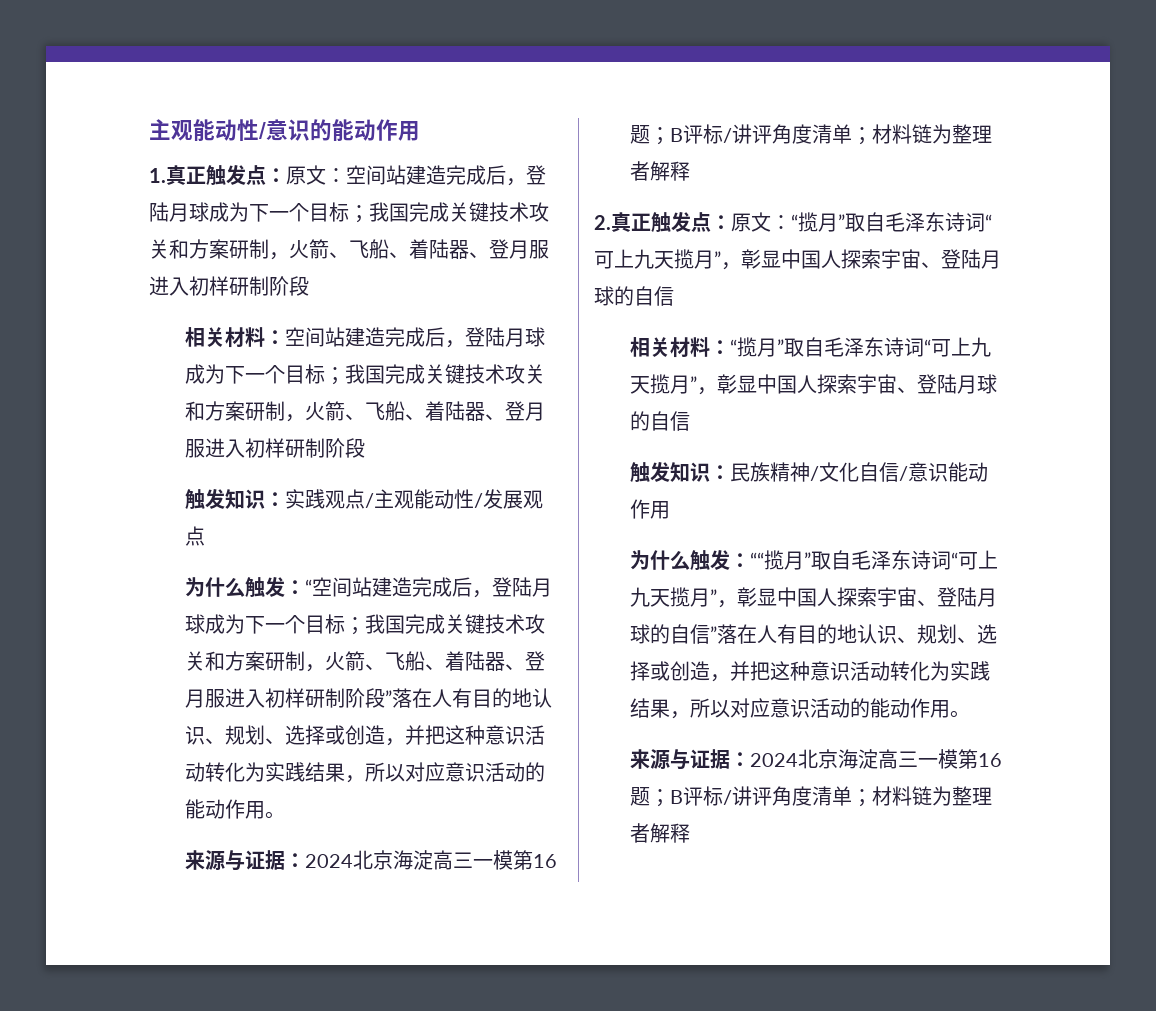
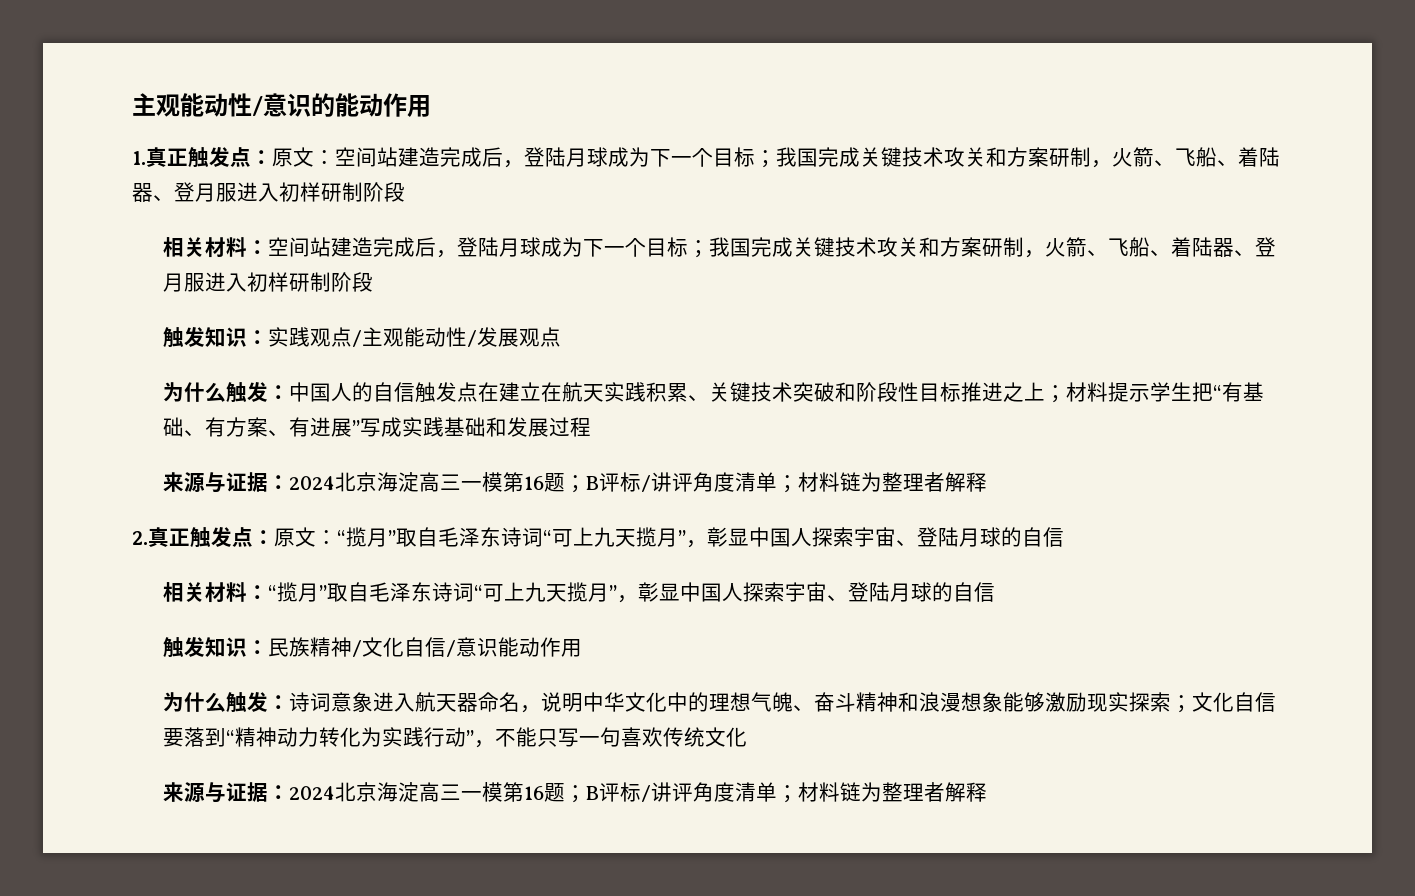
[305,577,553,598] [185,614,546,635] [185,651,546,672] [185,688,553,708] [185,725,546,746] [185,762,546,783] [185,799,286,819] “空间站建造完成后，登陆月球成为下一个目标；我国完成关键技术攻关和方案研制，火箭、飞船、着陆器、登月服进入初样研制阶段”落在人有目的地认识、规划、选择或创造，并把这种意识活动转化为实践结果，所以对应意识活动的能动作用。 -> [289,382,1265,403] [163,417,592,437] 中国人的自信触发点在建立在航天实践积累、关键技术突破和阶段性目标推进之上；材料提示学生把“有基础、有方案、有进展”写成实践基础和发展过程
[750,550,999,570] [630,587,998,608] [630,624,998,644] [630,661,991,682] [630,698,971,719] ““揽月”取自毛泽东诗词“可上九天揽月”，彰显中国人探索宇宙、登陆月球的自信”落在人有目的地认识、规划、选择或创造，并把这种意识活动转化为实践结果，所以对应意识活动的能动作用。 -> [289,692,1277,713] [163,727,748,748] 诗词意象进入航天器命名，说明中华文化中的理想气魄、奋斗精神和浪漫想象能够激励现实探索；文化自信要落到“精神动力转化为实践行动”，不能只写一句喜欢传统文化

